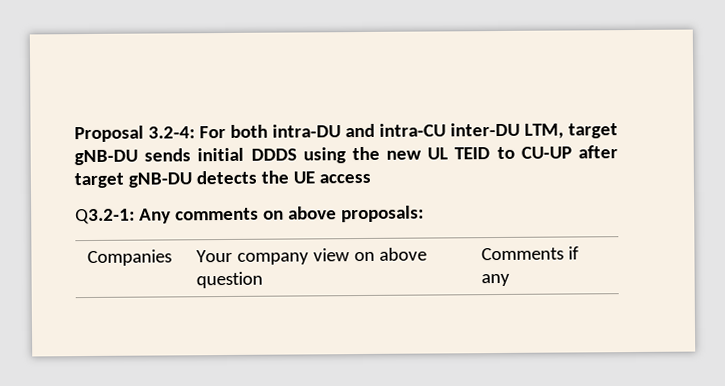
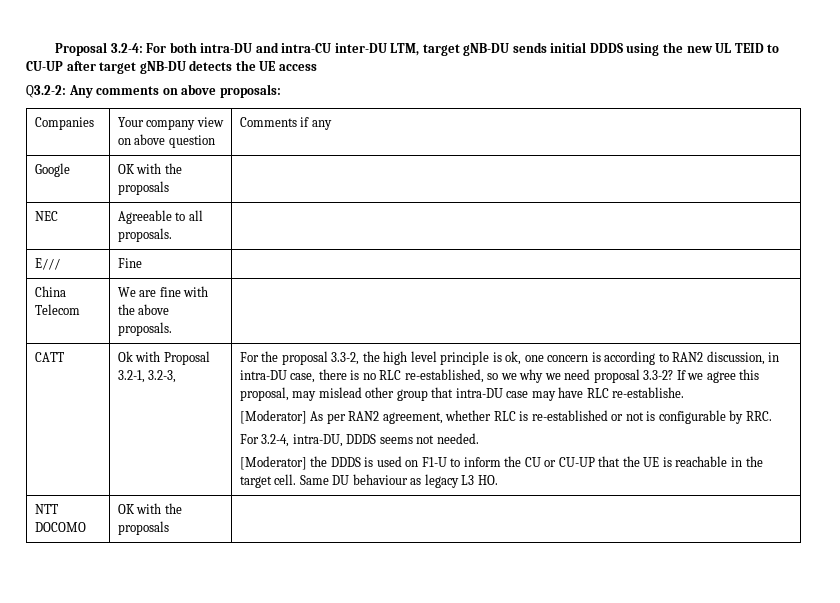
[75,208,135,225] Q3.2-1: -> [26,85,66,98] Q3.2-2:
(511, 280) none -> [34,163,70,177] [117,163,182,174] [117,181,169,195] [34,211,58,221] [117,210,203,224] [117,228,172,242] [34,258,60,270] [117,258,142,268] [34,286,66,297] [34,304,80,315] [117,286,209,297] [117,304,170,315] [117,322,172,336] [34,352,64,362] [117,351,210,365] [117,370,177,383] [239,351,780,365] [239,369,760,383] [239,387,685,401] [239,410,772,424] [239,433,479,447] [239,456,763,470] [239,474,498,488] [34,504,58,514] [34,522,86,532] [117,503,182,514] [117,521,169,535] // Google | OK with the proposals | // NEC | Agreeable to all proposals. | // E/// | Fine | // China Telecom | We are fine with the above proposals. | // CATT | Ok with Proposal 3.2-1, 3.2-3, | For the proposal 3.3-2, the high level principle is ok, one concern is according to RAN2 discussion, in intra-DU case, there is no RLC re-established, so we why we need proposal 3.3-2? If we agree this proposal, may mislead other group that intra-DU case may have RLC re-establishe. // [Moderator] As per RAN2 agreement, whether RLC is re-established or not is configurable by RRC. // For 3.2-4, intra-DU, DDDS seems not needed. // [Moderator] the DDDS is used on F1-U to inform the CU or CU-UP that the UE is reachable in the target cell. Same DU behaviour as legacy L3 HO. // NTT DOCOMO | OK with the proposals |

